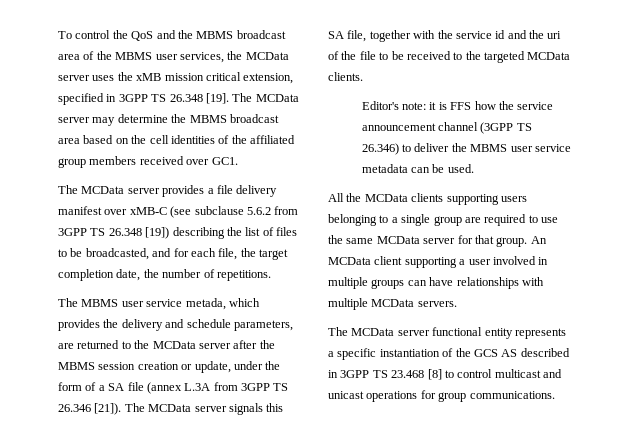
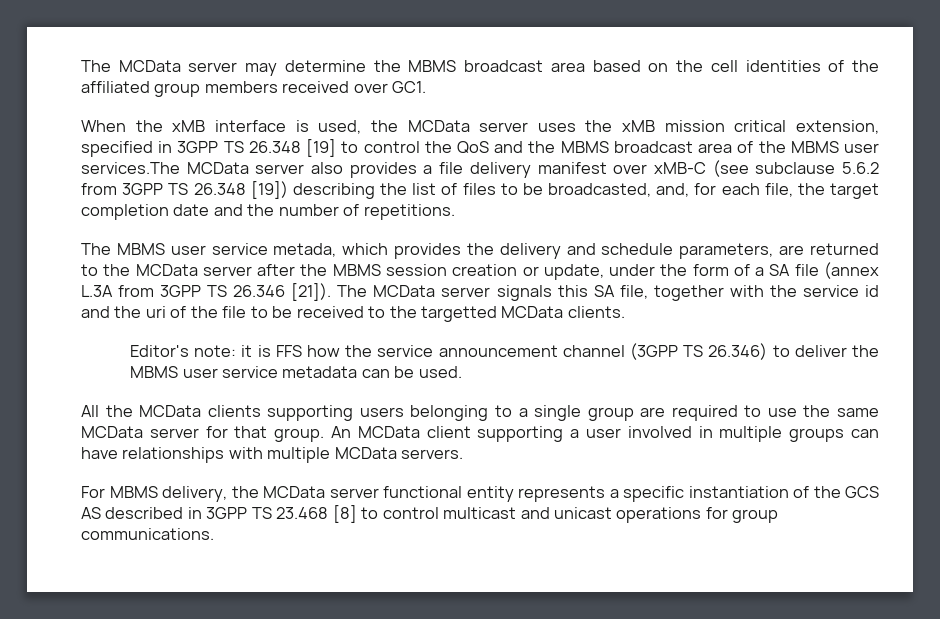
[58,30,286,41] [58,51,289,63] [58,72,294,84] [58,93,229,105] To control the QoS and the MBMS broadcast area of the MBMS user services, the MCData server uses the xMB mission critical extension, specified in 3GPP TS 26.348 [19]. -> (81, 66) none
[58,185,160,194] The MCData server -> [81,120,879,134] [81,139,879,157] [81,162,344,174] When the xMB interface is used, the MCData server uses the xMB mission critical extension, specified in 3GPP TS 26.348 [19] to control the QoS and the MBMS broadcast area of the MBMS user services.The MCData server also
[152,248,172,257] and -> [656,183,690,197] and,
[116,269,141,281] date, -> [173,204,243,216] date and
[484,51,525,63] targeted -> [421,306,498,322] targetted
[328,327,348,336] The -> [81,486,259,502] For MBMS delivery, the

